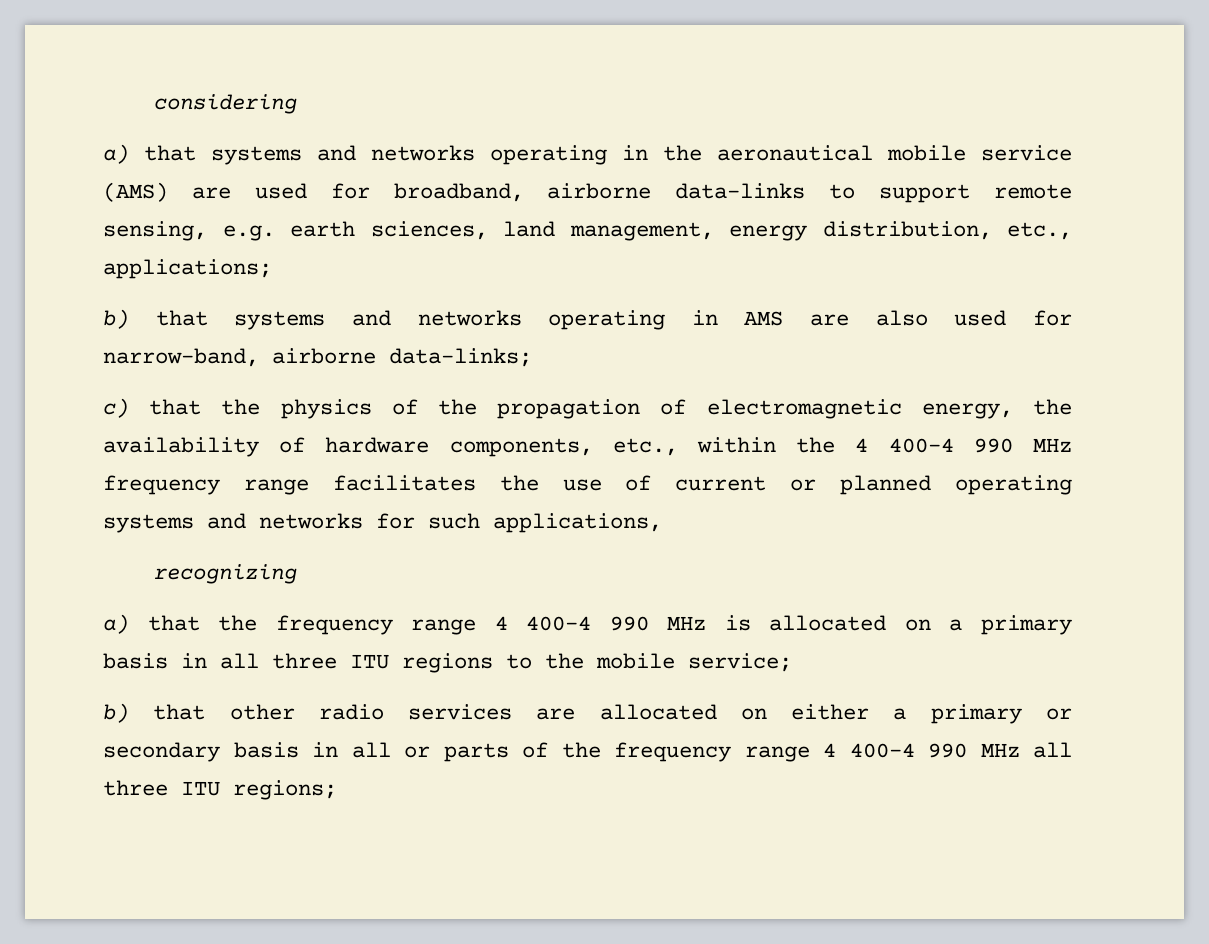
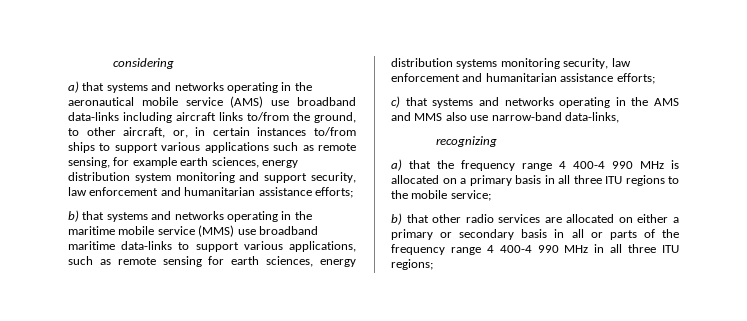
[191,183,1072,203] [103,221,1072,241] [103,259,272,279] are used for broadband, airborne data-links to support remote sensing, e.g. earth sciences, land management, energy distribution, etc., applications; -> [271,97,356,106] [68,112,356,123] [68,127,356,138] [68,142,356,153] [68,157,298,168] [68,172,356,183] [68,187,353,198] use broadband data-links including aircraft links to/from the ground, to other aircraft, or, in certain instances to/from ships to support various applications such as remote sensing, for example earth sciences, energy distribution system monitoring and support security, law enforcement and humanitarian assistance efforts;
[744,310,1072,326] [103,348,532,367] [103,398,1073,419] [103,437,1073,457] [103,475,1072,495] [103,513,662,533] AMS are also used for narrow-band, airborne data-links; // c) that the physics of the propagation of electromagnetic energy, the availability of hardware components, etc., within the 4 400-4 990 MHz frequency range facilitates the use of current or planned operating systems and networks for such applications, -> [294,211,312,220] [68,225,318,237] [68,241,356,252] [68,256,356,267] [391,58,631,69] [391,73,655,84] [391,96,679,108] [391,112,619,123] the maritime mobile service (MMS) use broadband maritime data-links to support various applications, such as remote sensing for earth sciences, energy distribution systems monitoring security, law enforcement and humanitarian assistance efforts; // c) that systems and networks operating in the AMS and MMS also use narrow-band data-links,
(1020, 750) none -> [594,244,605,253] in

